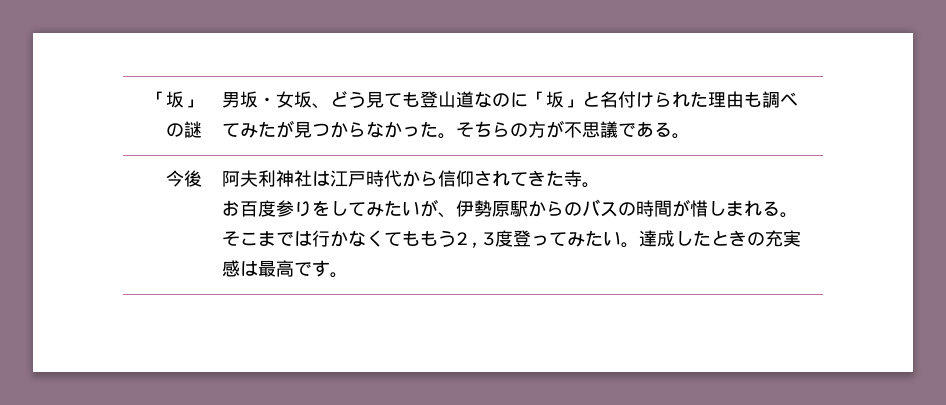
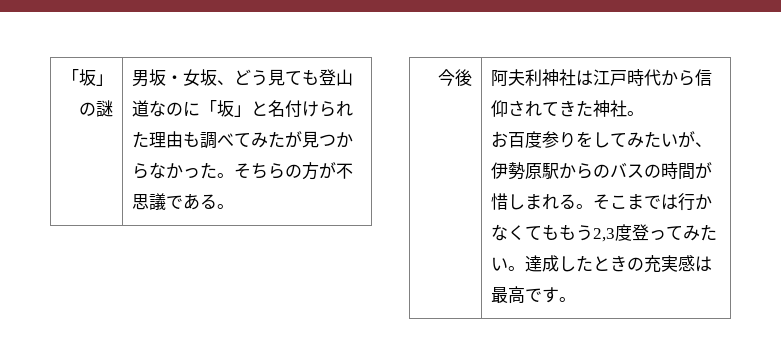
[563,170,582,187] 寺 -> [593,100,628,117] 神社

